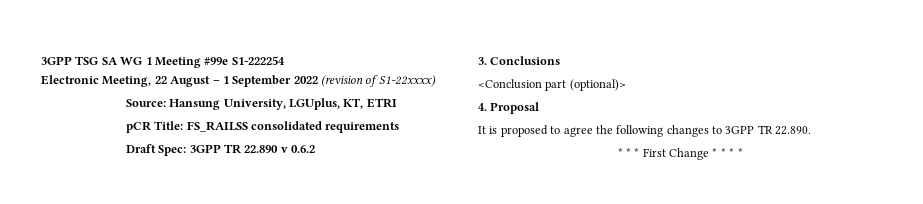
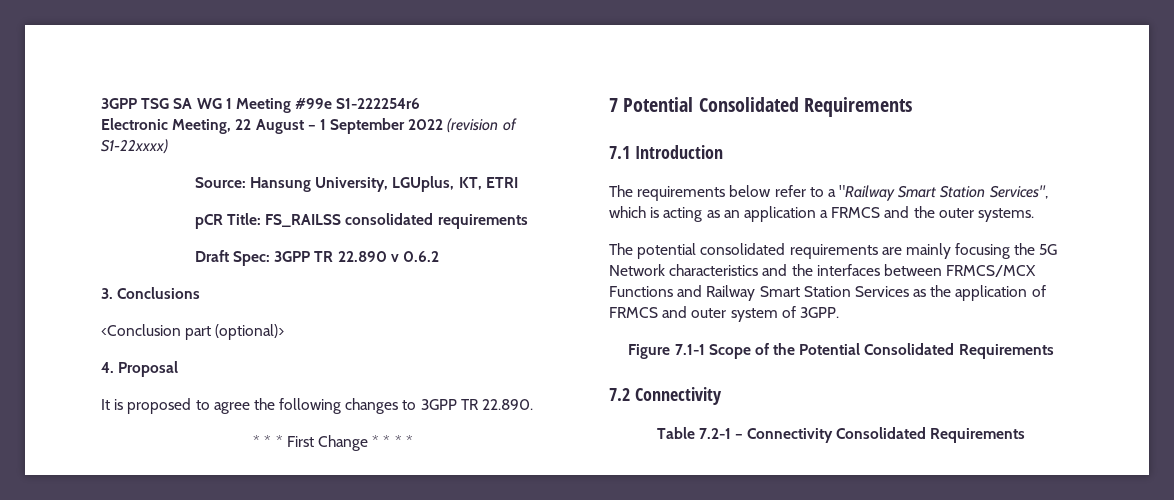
[231,56,285,65] S1-222254 -> [336,98,421,109] S1-222254r6
(743, 152) none -> [609,97,912,117] [609,145,723,159] [609,185,1048,201] [609,206,1035,222] [609,243,1058,259] [609,264,1037,277] [609,285,1046,301] [609,306,839,322] [628,343,1054,359] [609,387,722,405] [656,427,1026,443] // 7 Potential Consolidated Requirements // 7.1 Introduction // The requirements below refer to a "Railway Smart Station Services", which is acting as an application a FRMCS and the outer systems. // The potential consolidated requirements are mainly focusing the 5G Network characteristics and the interfaces between FRMCS/MCX Functions and Railway Smart Station Services as the application of FRMCS and outer system of 3GPP. // Figure 7.1-1 Scope of the Potential Consolidated Requirements // 7.2 Connectivity // Table 7.2-1 – Connectivity Consolidated Requirements

